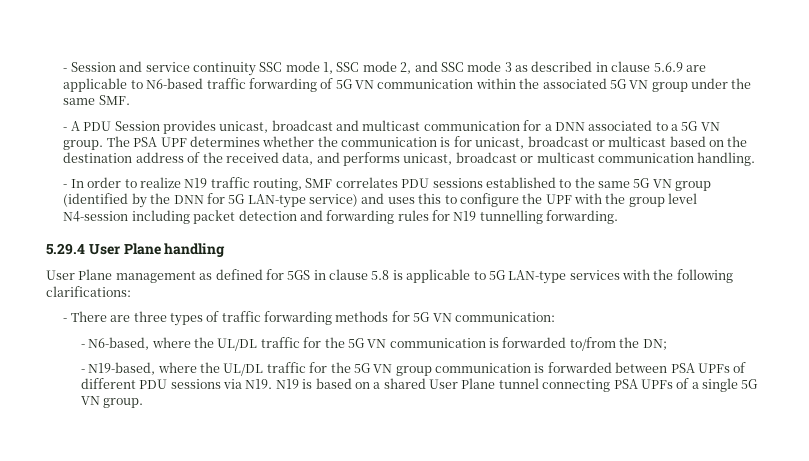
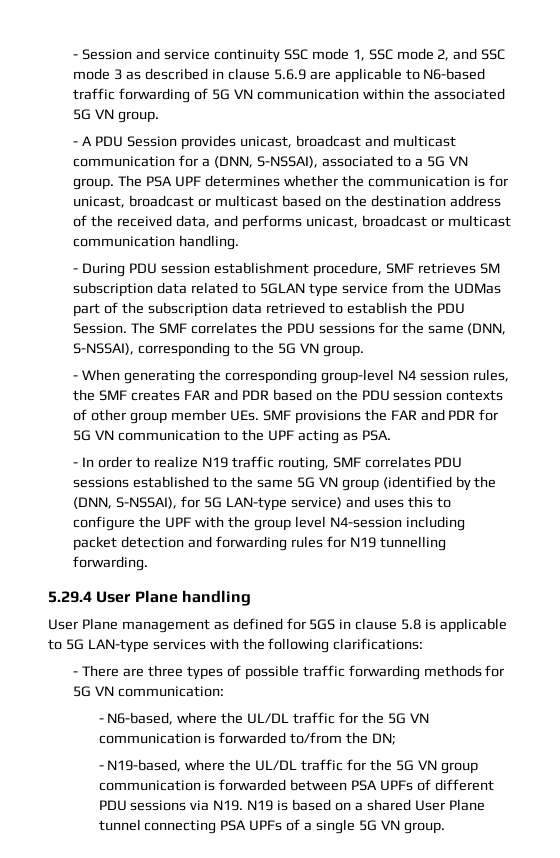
[651,78,752,92] [63,95,130,105] group under the same SMF. -> [118,111,160,123] group.
[554,122,585,131] DNN -> [214,156,318,168] (DNN, S-NSSAI),
(756, 159) none -> [73,262,500,277] [73,282,501,297] [73,302,465,317] [73,322,507,335] [73,342,364,357] [73,369,509,384] [73,389,504,401] [73,409,499,424] [73,429,391,444] // - During PDU session establishment procedure, SMF retrieves SM subscription data related to 5GLAN type service from the UDMas part of the subscription data retrieved to establish the PDU Session. The SMF correlates the PDU sessions for the same (DNN, S-NSSAI), corresponding to the 5G VN group. // - When generating the corresponding group-level N4 session rules, the SMF creates FAR and PDR based on the PDU session contexts of other group member UEs. SMF provisions the FAR and PDR for 5G VN communication to the UPF acting as PSA.
[173,195,204,204] DNN -> [73,497,178,509] (DNN, S-NSSAI),
(220, 316) none -> [244,665,299,680] possible

